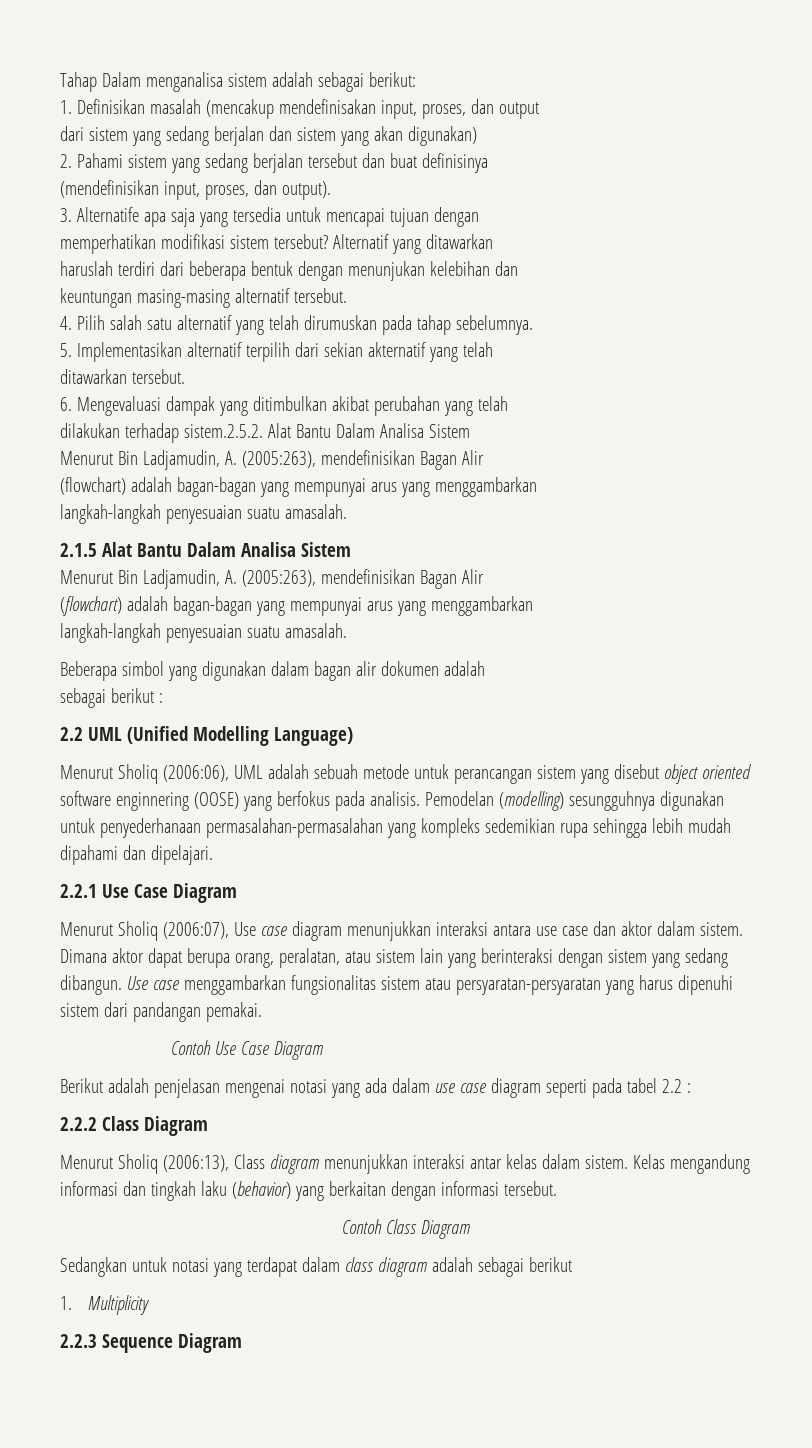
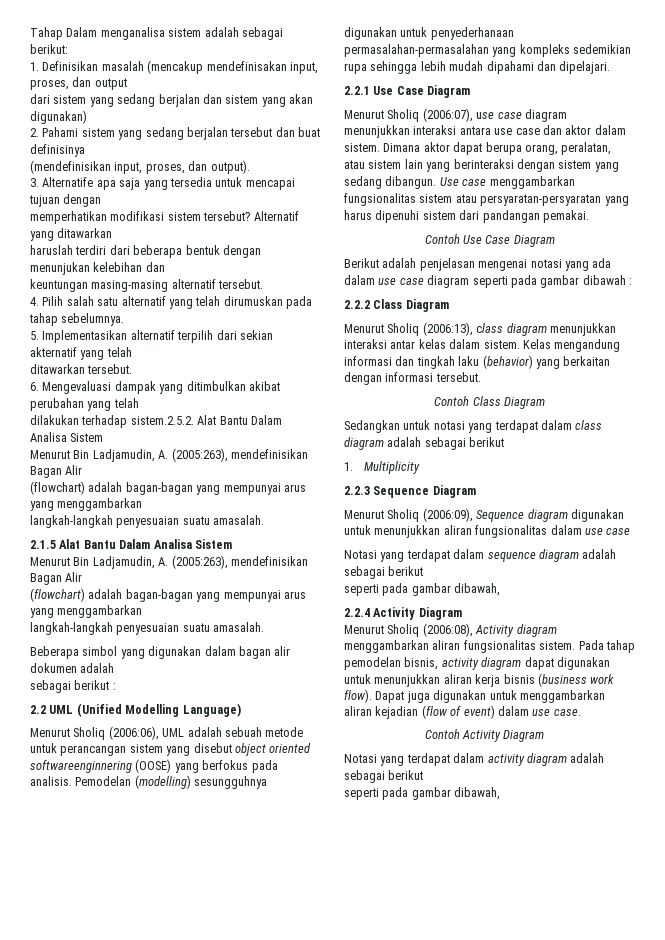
[60,791,189,811] software enginnering -> [30,760,132,773] softwareenginnering
[233,922,256,936] Use -> [476,112,495,119] use
[626,1078,682,1093] tabel 2.2 -> [540,275,626,288] gambar dibawah
[233,1154,265,1169] Class -> [476,323,504,333] class
(242, 1343) none -> [344,508,624,522] [344,525,631,538] [344,549,617,562] [344,566,424,579] [344,583,501,596] [344,607,462,620] [344,623,557,637] [344,640,635,653] [344,657,610,670] [344,673,615,687] [344,689,605,703] [344,705,581,719] [424,729,545,742] [344,753,605,766] [344,770,424,783] [344,787,501,800] // Menurut Sholiq (2006:09), Sequence diagram digunakan untuk menunjukkan aliran fungsionalitas dalam use case // Notasi yang terdapat dalam sequence diagram adalah sebagai berikut // seperti pada gambar dibawah, // 2.2.4 Activity Diagram // Menurut Sholiq (2006:08), Activity diagram menggambarkan aliran fungsionalitas sistem. Pada tahap pemodelan bisnis, activity diagram dapat digunakan untuk menunjukkan aliran kerja bisnis (business work flow). Dapat juga digunakan untuk menggambarkan aliran kejadian (flow of event) dalam use case. // Contoh Activity Diagram // Notasi yang terdapat dalam activity diagram adalah sebagai berikut // seperti pada gambar dibawah,

